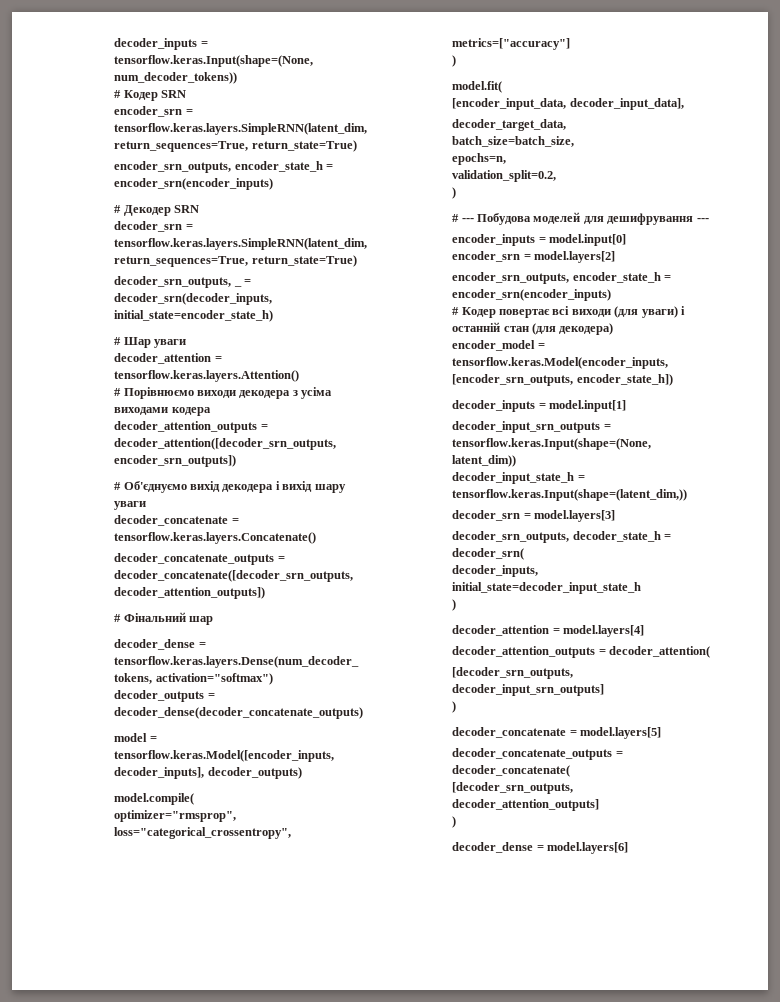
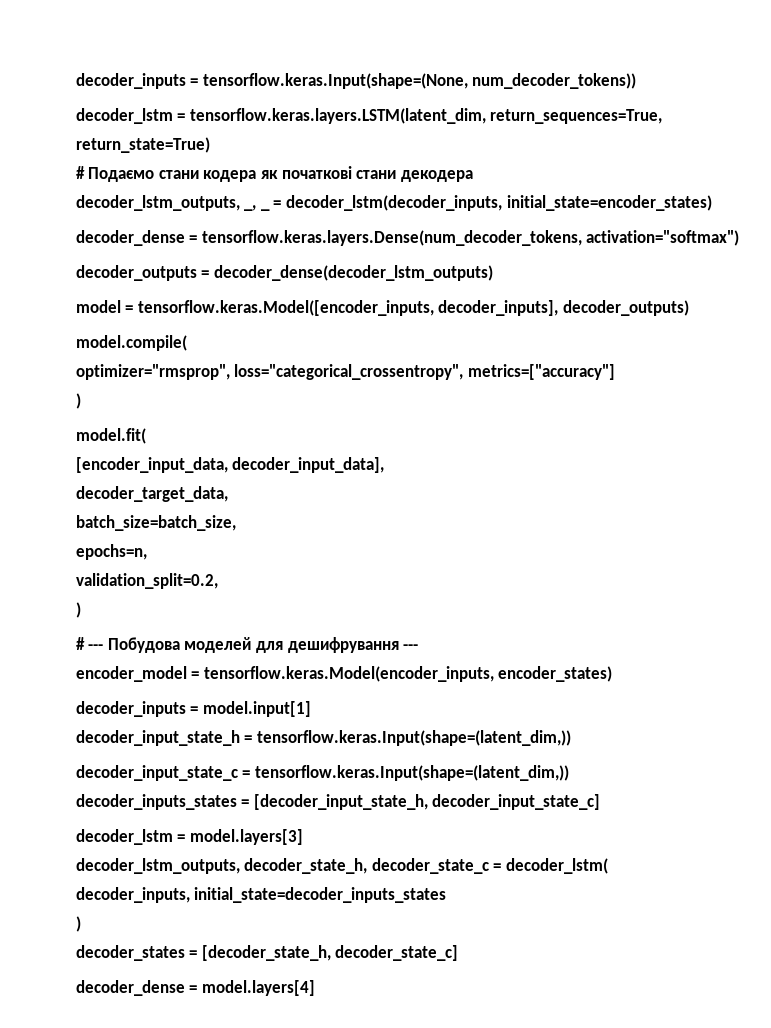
[114,90,187,101] [114,106,193,117] [114,123,368,135] [114,140,357,152] [114,161,334,173] [114,178,274,190] [114,205,200,216] [114,221,193,232] [114,238,368,250] [114,255,357,267] [114,276,242,288] [244,279,252,285] [114,293,273,305] [114,310,274,322] [114,337,187,348] [114,353,222,364] [114,370,300,382] [114,387,333,399] [114,407,211,416] [114,421,268,433] [114,438,337,450] [114,455,237,467] [114,481,346,493] [114,501,147,510] [114,515,239,526] [114,532,317,544] [114,553,285,565] [114,570,354,582] [114,587,266,599] [114,612,214,625] # Кодер SRN // encoder_srn = tensorflow.keras.layers.SimpleRNN(latent_dim, return_sequences=True, return_state=True) // encoder_srn_outputs, encoder_state_h = encoder_srn(encoder_inputs) // # Декодер SRN // decoder_srn = tensorflow.keras.layers.SimpleRNN(latent_dim, return_sequences=True, return_state=True) // decoder_srn_outputs, _ = decoder_srn(decoder_inputs, initial_state=encoder_state_h) // # Шар уваги // decoder_attention = tensorflow.keras.layers.Attention() // # Порівнюємо виходи декодера з усіма виходами кодера // decoder_attention_outputs = decoder_attention([decoder_srn_outputs, encoder_srn_outputs]) // # Об'єднуємо вихід декодера і вихід шару уваги // decoder_concatenate = tensorflow.keras.layers.Concatenate() // decoder_concatenate_outputs = decoder_concatenate([decoder_srn_outputs, decoder_attention_outputs]) // # Фінальний шар -> [75,108,663,124] [75,137,210,153] [75,166,473,182] [75,195,270,211] [273,195,712,211] decoder_lstm = tensorflow.keras.layers.LSTM(latent_dim, return_sequences=True, return_state=True) // # Подаємо стани кодера як початкові стани декодера // decoder_lstm_outputs, _, _ = decoder_lstm(decoder_inputs, initial_state=encoder_states)
[114,707,364,719] decoder_dense(decoder_concatenate_outputs) -> [213,265,493,281] decoder_dense(decoder_lstm_outputs)
[452,234,627,246] [452,251,616,263] [452,272,672,284] [452,289,612,301] [452,306,685,318] [452,322,614,335] // encoder_inputs = model.input[0] // encoder_srn = model.layers[2] // encoder_srn_outputs, encoder_state_h = encoder_srn(encoder_inputs) // # Кодер повертає всі виходи (для уваги) і останній стан (для декодера) -> (419, 647) none
[452,374,673,386] [encoder_srn_outputs, encoder_state_h]) -> [498,666,613,682] encoder_states)
[452,421,611,433] [452,438,652,450] [452,455,517,467] // decoder_input_srn_outputs = tensorflow.keras.Input(shape=(None, latent_dim)) -> (311, 709) none
[452,510,616,522] [452,531,672,543] [452,548,525,560] decoder_srn = model.layers[3] // decoder_srn_outputs, decoder_state_h = decoder_srn( -> [75,765,569,781] [75,794,601,810] [75,829,303,845] [75,858,608,874] decoder_input_state_c = tensorflow.keras.Input(shape=(latent_dim,)) // decoder_inputs_states = [decoder_input_state_h, decoder_input_state_c] // decoder_lstm = model.layers[3] // decoder_lstm_outputs, decoder_state_h, decoder_state_c = decoder_lstm(
[452,582,642,594] [452,599,457,611] [452,625,645,637] [452,646,711,658] [452,667,574,679] [452,684,605,696] [452,701,457,713] [452,727,662,739] [452,748,623,760] [452,765,571,777] [452,782,574,794] [452,799,600,811] [452,816,457,828] [452,842,629,854] initial_state=decoder_input_state_h // ) // decoder_attention = model.layers[4] // decoder_attention_outputs = decoder_attention( // [decoder_srn_outputs, decoder_input_srn_outputs] // ) // decoder_concatenate = model.layers[5] // decoder_concatenate_outputs = decoder_concatenate( // [decoder_srn_outputs, decoder_attention_outputs] // ) // decoder_dense = model.layers[6] -> [194,887,447,903] [75,916,81,932] [75,945,459,961] [75,980,315,996] initial_state=decoder_inputs_states // ) // decoder_states = [decoder_state_h, decoder_state_c] // decoder_dense = model.layers[4]

